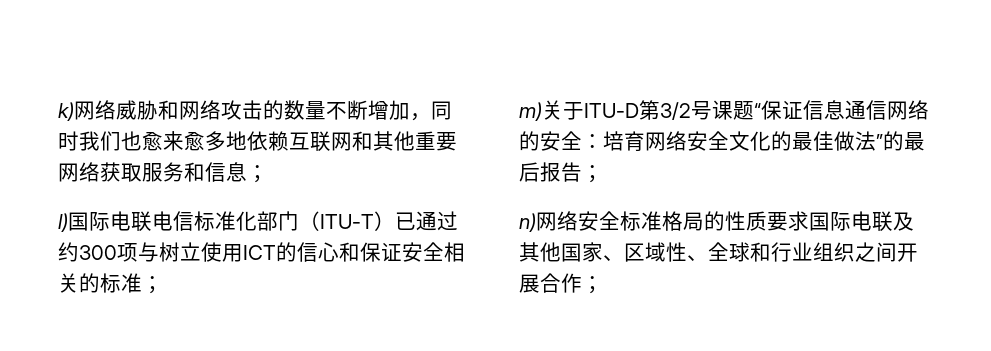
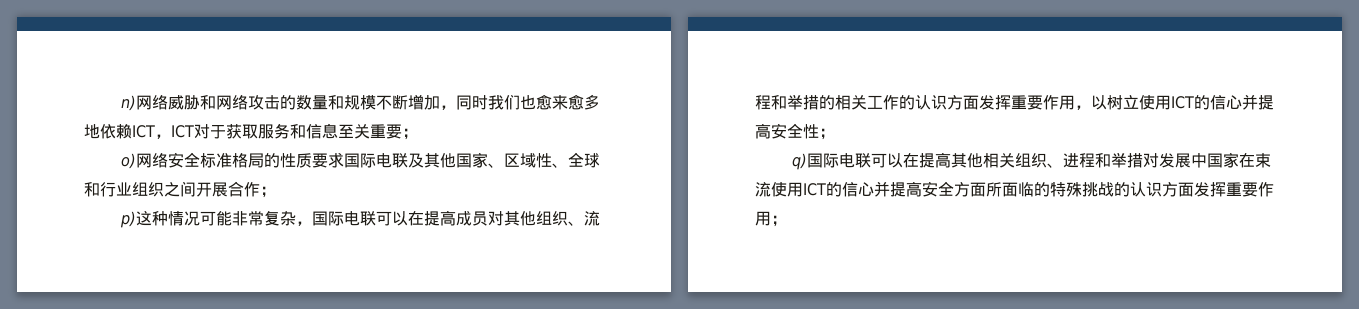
[58,102,74,121] k) -> [121,95,137,111] n)
(326, 110) none -> [328,95,377,110] 和规模
[289,131,457,152] [58,162,100,182] 互联网和其他重要网络 -> [132,124,226,139] ICT，ICT对于
[247,165,268,183] [58,211,458,232] [58,242,465,262] [58,273,163,294] [519,100,929,121] [519,131,925,151] [519,162,603,183] [519,213,536,232] ； // l)国际电联电信标准化部门（ITU-T）已通过约300项与树立使用ICT的信心和保证安全相关的标准； // m)关于ITU-D第3/2号课题“保证信息通信网络的安全：培育网络安全文化的最佳做法”的最后报告； // n) -> [338,124,418,140] [121,153,137,169] 至关重要； // o)
(603, 285) none -> [120,210,601,228] [755,94,1274,110] [755,123,835,140] [792,152,1272,170] [755,181,1274,197] [755,211,787,227] // p)这种情况可能非常复杂，国际电联可以在提高成员对其他组织、流程和举措的相关工作的认识方面发挥重要作用，以树立使用ICT的信心并提高安全性； // q)国际电联可以在提高其他相关组织、进程和举措对发展中国家在束流使用ICT的信心并提高安全方面所面临的特殊挑战的认识方面发挥重要作用；

